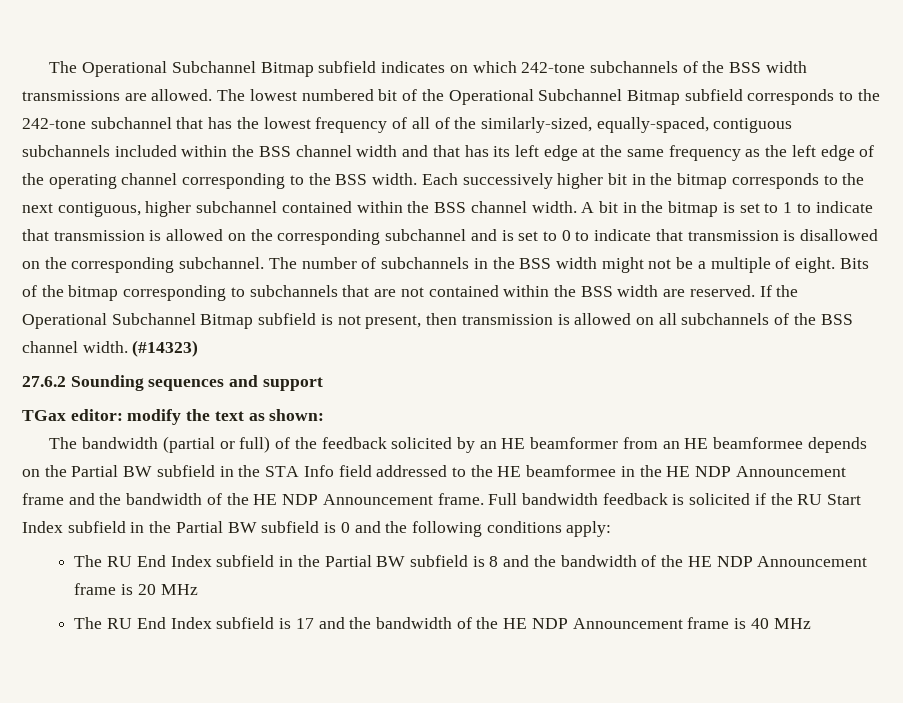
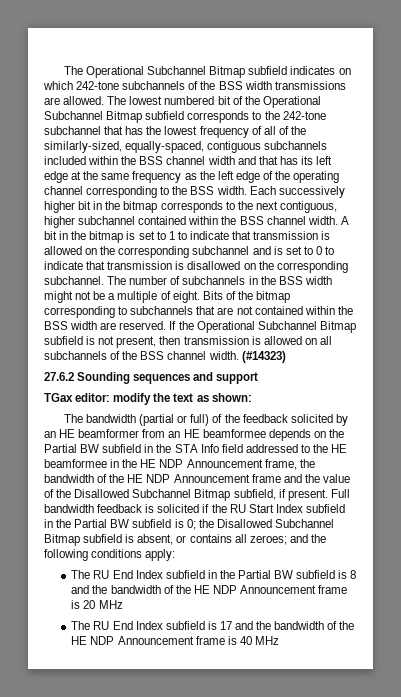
[22,493,484,505] frame and the bandwidth of the HE NDP Announcement frame. -> [264,459,315,470] [44,474,350,483] [44,489,328,501] frame, the bandwidth of the HE NDP Announcement frame and the value of the Disallowed Subchannel Bitmap subfield, if present.
[340,522,350,533] 0 -> [186,519,334,530] [44,534,287,546] 0; the Disallowed Subchannel Bitmap subfield is absent, or contains all zeroes;

